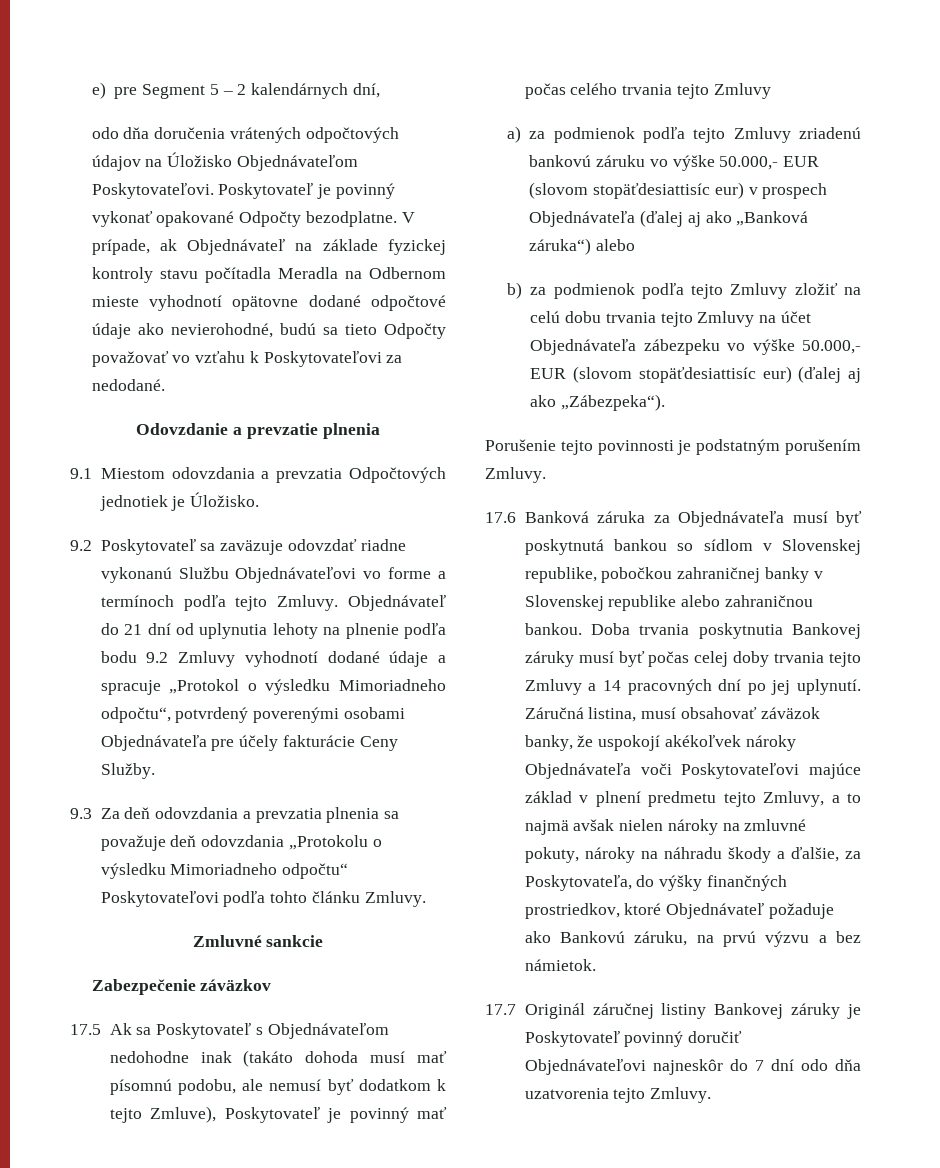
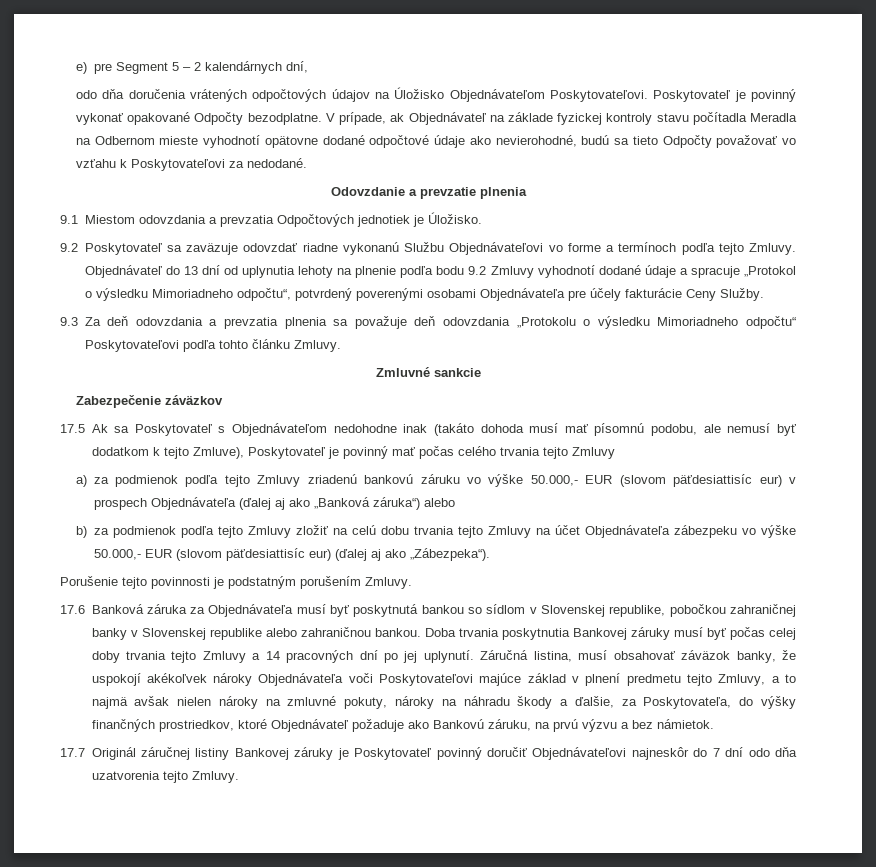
[124,624,143,635] 21 -> [183,266,198,275] 13
[593,183,711,199] stopäťdesiattisíc -> [673,474,753,487] päťdesiattisíc
[638,367,756,383] stopäťdesiattisíc -> [225,548,305,561] päťdesiattisíc

